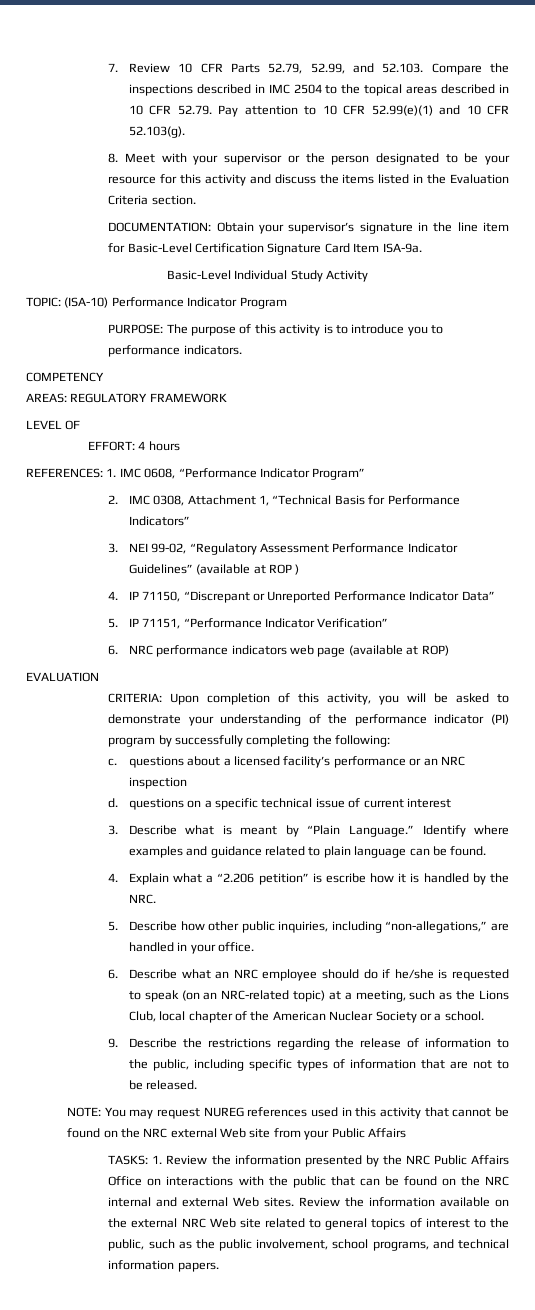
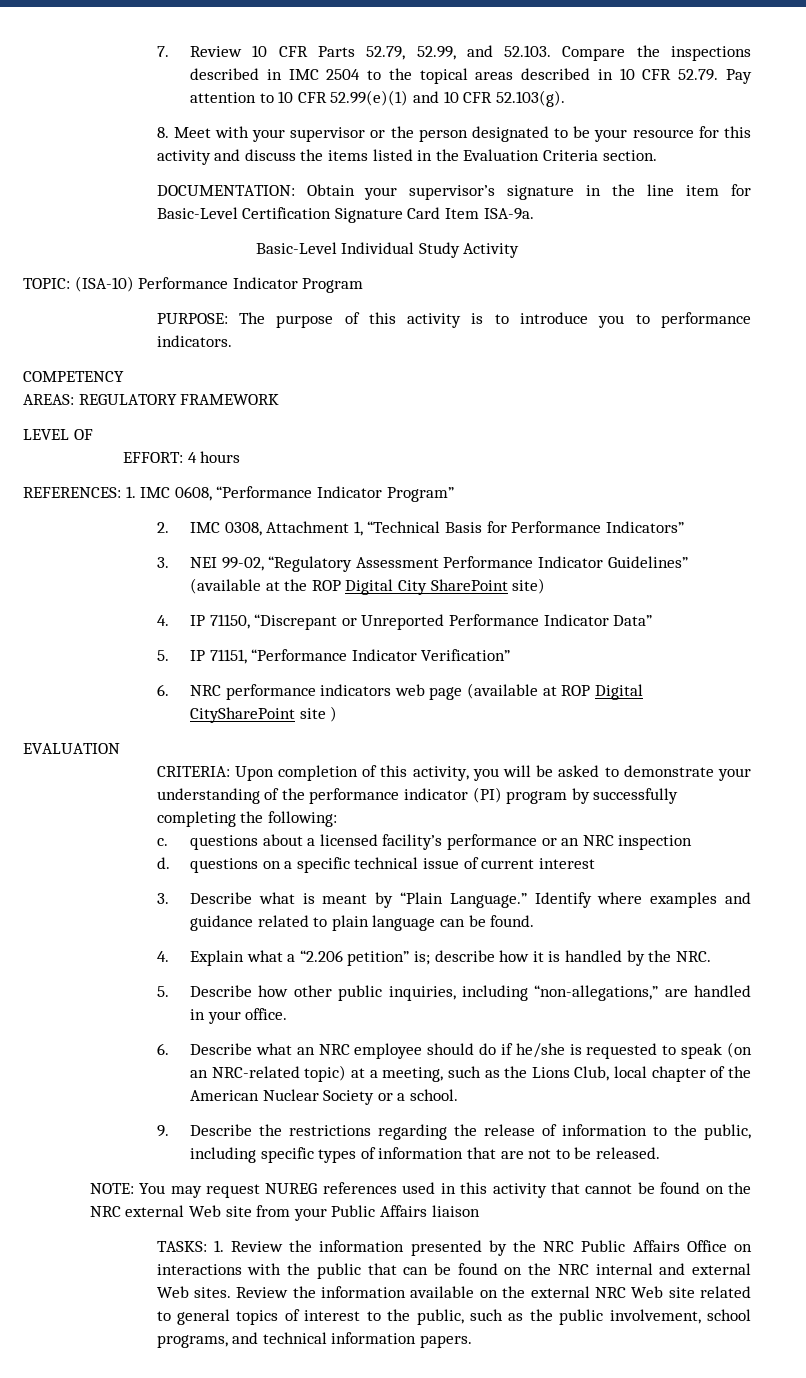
[269,564,300,575] ROP ) -> [284,578,546,595] the ROP Digital City SharePoint site)
[421,645,449,656] ROP) -> [561,684,643,700] [190,706,338,723] ROP Digital CitySharePoint site )
[312,873,366,883] is escribe -> [413,950,495,965] is; describe
(406, 1133) none -> [431,1205,480,1217] liaison

